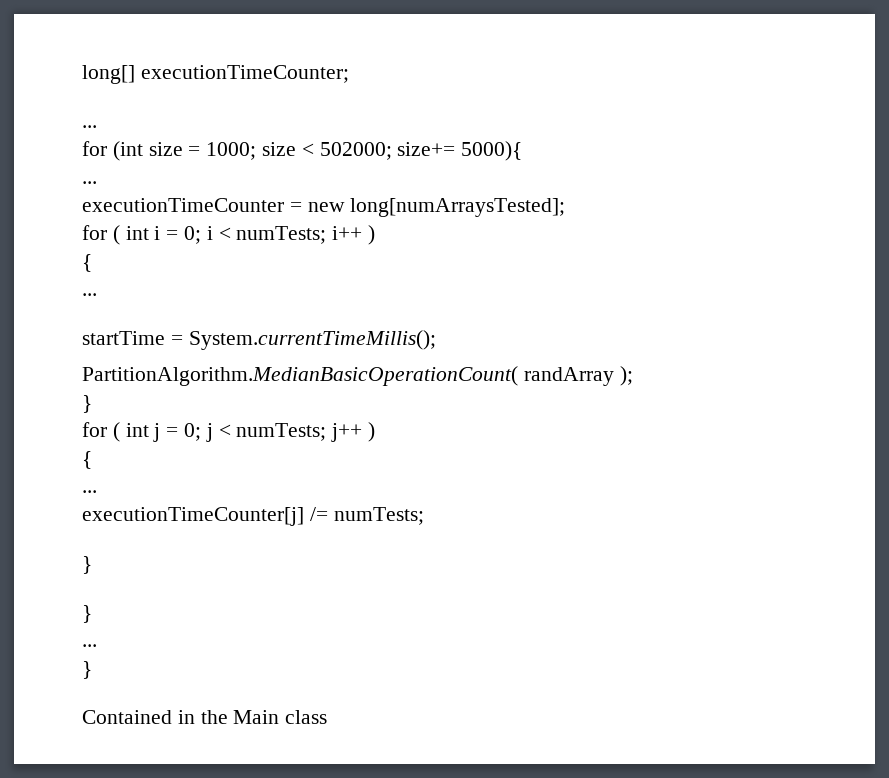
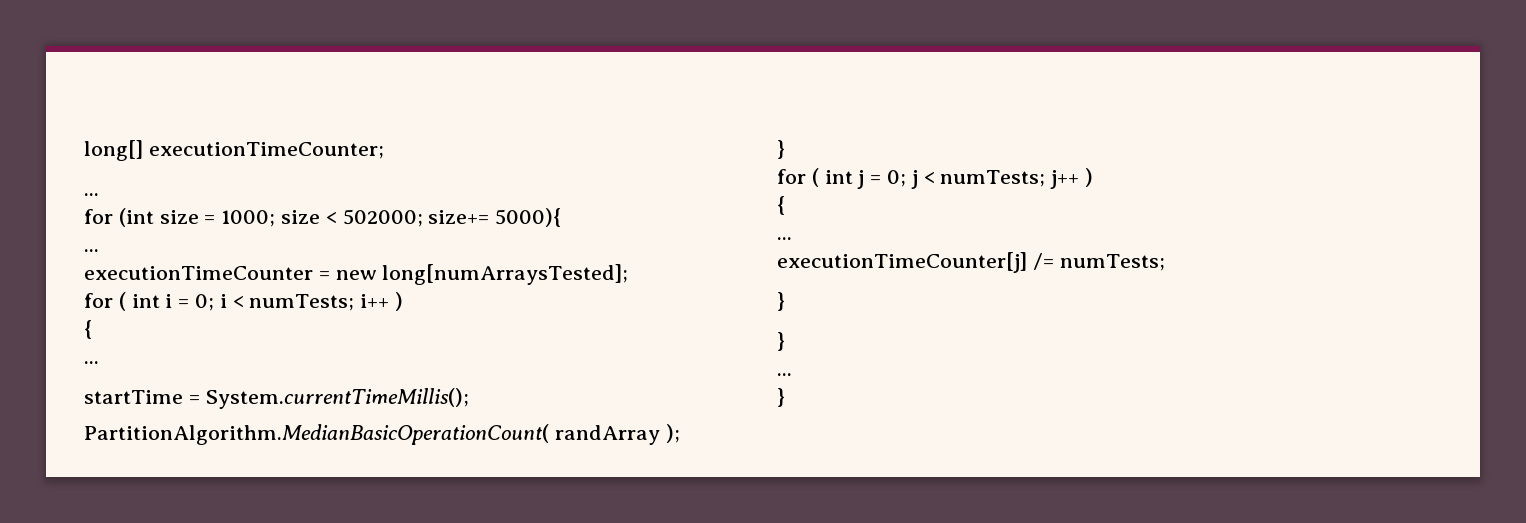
[82,710,328,724] // Contained in the Main class -> (785, 397) none

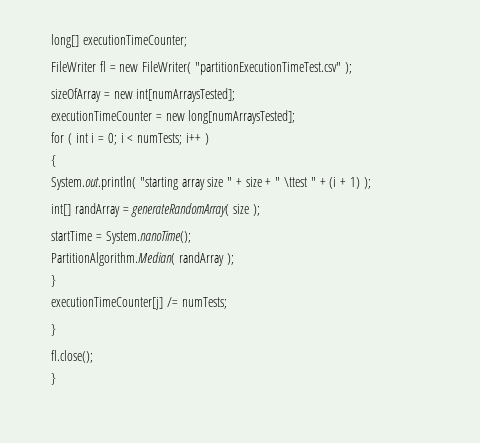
[84,193,99,196] [84,208,562,227] [84,249,99,252] ... // for (int size = 1000; size < 502000; size+= 5000){ // ... -> [51,61,352,75] [51,88,236,102] FileWriter fl = new FileWriter( "partitionExecutionTimeTest.csv" ); // sizeOfArray = new int[numArraysTested];
[84,361,99,364] ... -> [51,176,371,190] [51,203,260,217] System.out.println( "starting array size " + size + " \ttest " + (i + 1) ); // int[] randArray = generateRandomArray( size );
[205,388,469,409] [84,424,549,445] System.currentTimeMillis(); // PartitionAlgorithm.MedianBasicOperationCount( -> [105,230,191,244] [51,252,175,266] System.nanoTime(); // PartitionAlgorithm.Median(
[777,168,1094,189] [777,196,785,215] [777,237,792,240] // for ( int j = 0; j < numTests; j++ ) // { // ... -> (56, 281) none
[777,332,785,351] [777,373,792,376] } // ... -> [51,350,93,363] fl.close();

